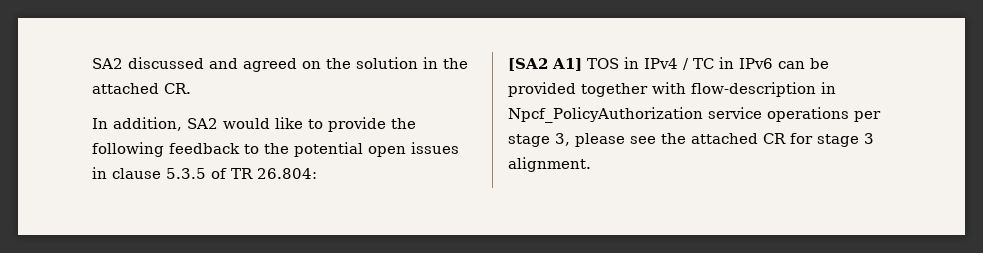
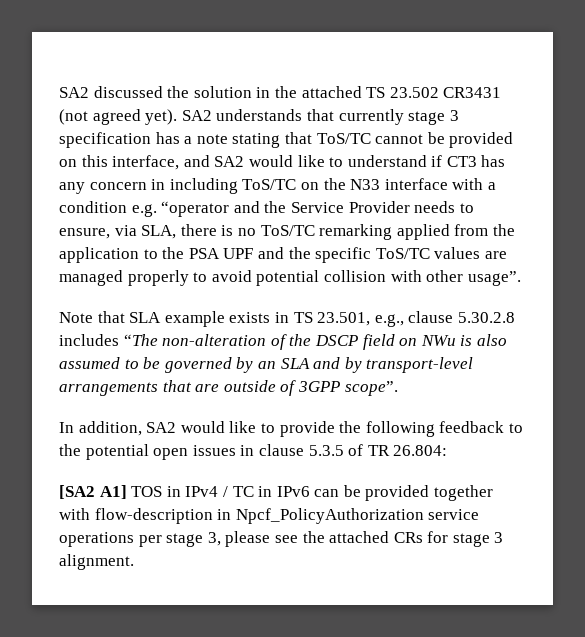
[209,58,321,72] and agreed on -> (163, 92) none
[164,83,191,94] CR. -> [366,87,502,98] [59,109,459,125] [59,132,514,148] [59,155,506,170] [59,178,496,194] [59,201,474,217] [59,224,515,240] [59,247,507,263] [59,270,521,286] [59,311,515,327] [59,334,507,350] [59,357,474,373] [59,380,398,396] TS 23.502 CR3431 (not agreed yet). SA2 understands that currently stage 3 specification has a note stating that ToS/TC cannot be provided on this interface, and SA2 would like to understand if CT3 has any concern in including ToS/TC on the N33 interface with a condition e.g. “operator and the Service Provider needs to ensure, via SLA, there is no ToS/TC remarking applied from the application to the PSA UPF and the specific ToS/TC values are managed properly to avoid potential collision with other usage”. // Note that SLA example exists in TS 23.501, e.g., clause 5.30.2.8 includes “The non-alteration of the DSCP field on NWu is also assumed to be governed by an SLA and by transport-level arrangements that are outside of 3GPP scope”.
[763,133,786,144] CR -> [393,532,423,543] CRs

